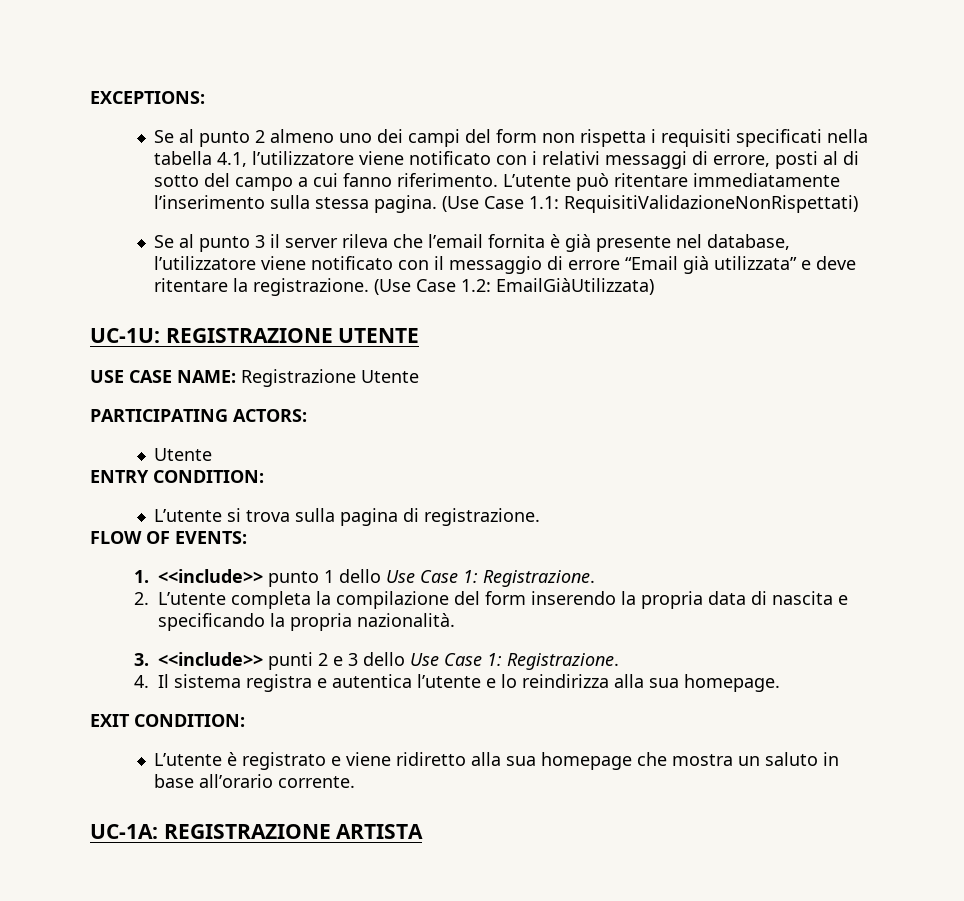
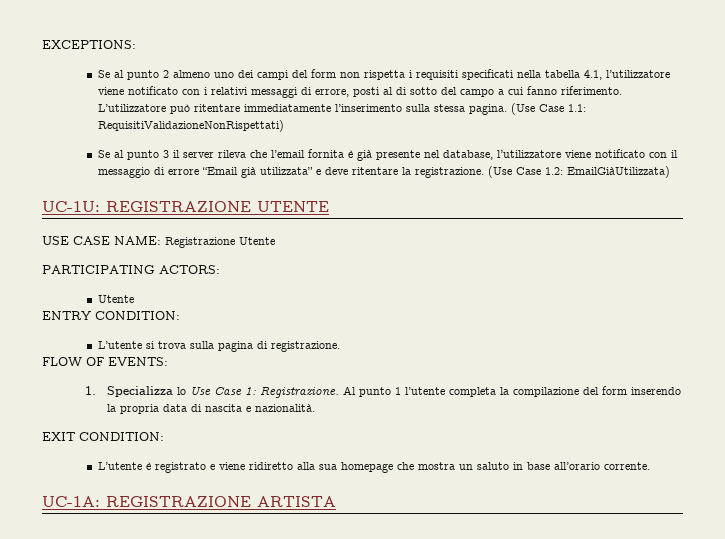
[503,174,572,187] L’utente -> [97,104,166,112] L’utilizzatore
[158,569,596,587] [134,592,227,605] <<include>> punto 1 dello Use Case 1: Registrazione. // 2. L’utente -> [106,386,445,398] Specializza lo Use Case 1: Registrazione. Al punto 1 l’utente
[158,613,456,631] [134,652,620,670] [134,674,781,692] specificando la propria nazionalità. // 3. <<include>> punti 2 e 3 dello Use Case 1: Registrazione. // 4. Il sistema registra e autentica l’utente e lo reindirizza alla sua homepage. -> [254,404,315,412] nazionalità.

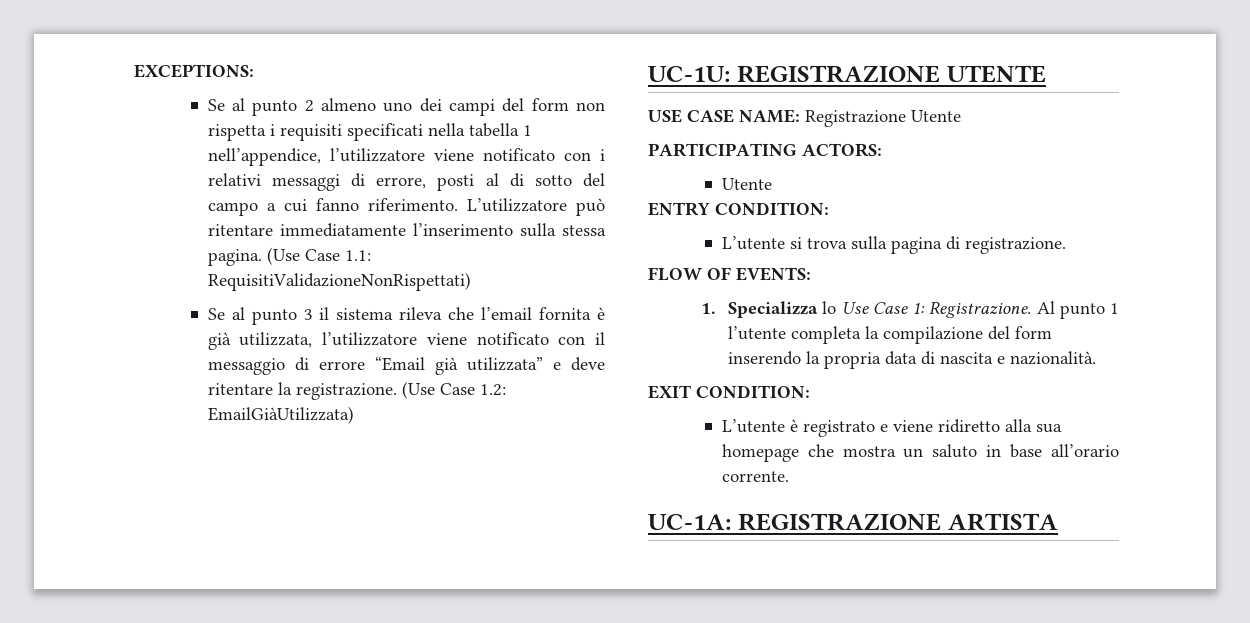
[583,70,602,80] 4.1, -> [522,125,532,136] [207,148,321,166] 1 nell’appendice,
[182,152,214,158] server -> [336,308,394,320] sistema
[375,150,493,160] presente nel database, -> [239,332,313,348] utilizzata,

